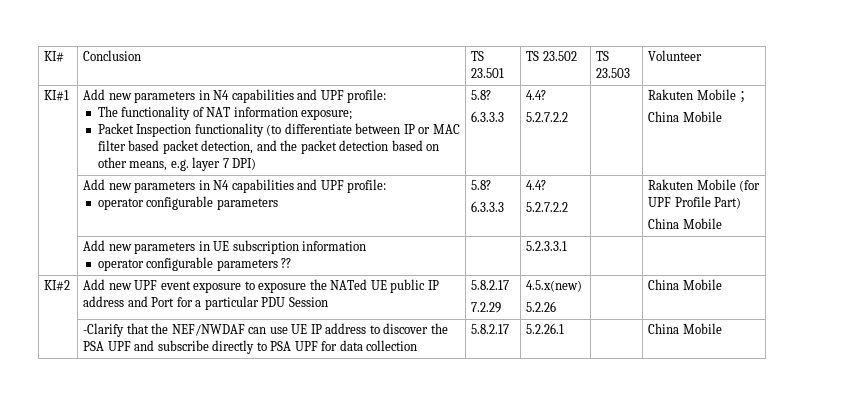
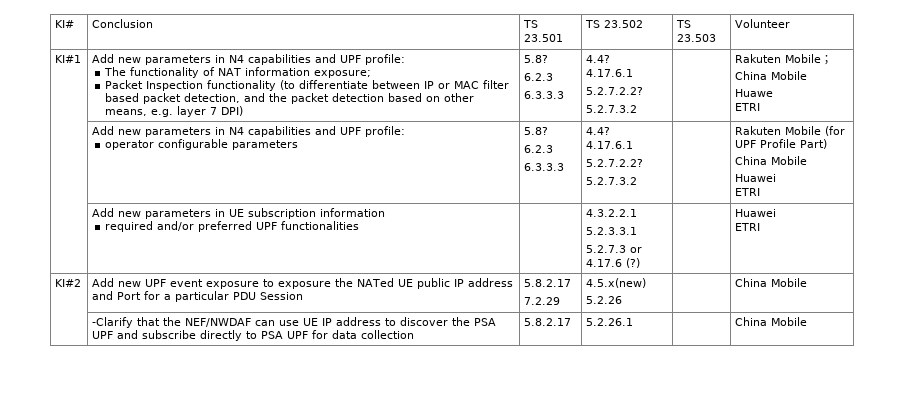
[471,111,505,122] [526,90,547,100] [526,112,569,122] // 6.3.3.3 | 4.4? // 5.2.7.2.2 -> [524,73,554,81] [524,91,565,99] [586,55,611,63] [586,69,634,77] [586,87,644,95] [586,105,638,113] // 6.2.3 // 6.3.3.3 | 4.4? // 4.17.6.1 // 5.2.7.2.2? // 5.2.7.3.2
(722, 116) none -> [735,89,774,97] [735,103,761,111] // Huawe // ETRI
[471,201,505,212] [526,180,547,190] [526,202,569,212] // 6.3.3.3 | 4.4? // 5.2.7.2.2 -> [524,145,554,153] [524,163,565,171] [586,127,611,135] [586,141,634,149] [586,159,644,167] [586,177,638,185] // 6.2.3 // 6.3.3.3 | 4.4? // 4.17.6.1 // 5.2.7.2.2? // 5.2.7.3.2
(722, 223) none -> [735,174,777,182] [735,188,761,196] // Huawei // ETRI
[97,257,292,271] [526,241,568,251] operator configurable parameters ?? | | 5.2.3.3.1 | | -> [104,221,359,232] [586,209,638,217] [586,227,638,235] [586,245,643,253] [586,258,641,268] [735,209,777,217] [735,223,761,231] required and/or preferred UPF functionalities | | 4.3.2.2.1 // 5.2.3.3.1 // 5.2.7.3 or 4.17.6 (?) | | Huawei // ETRI

